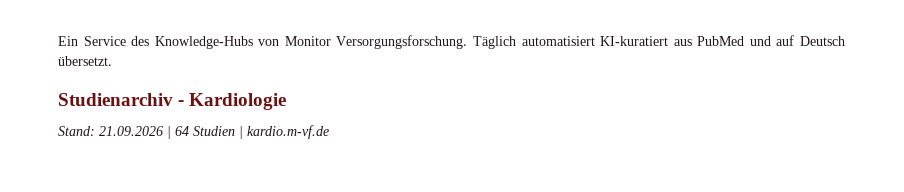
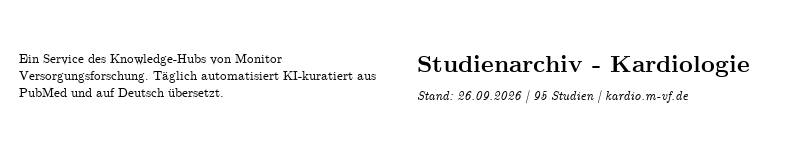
[99,126,189,139] 21.09.2026 | 64 -> [457,90,548,104] 26.09.2026 | 95

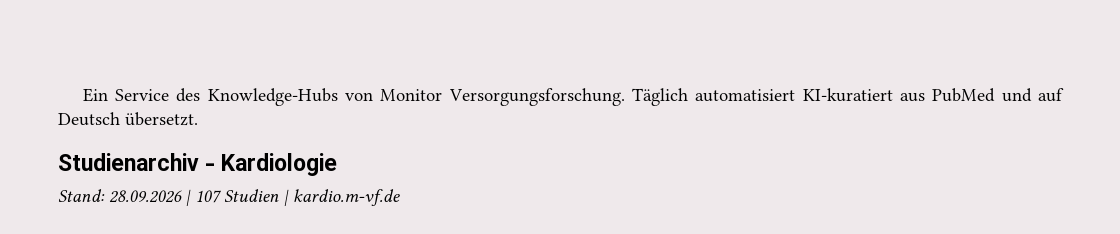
[457,90,548,104] 26.09.2026 | 95 -> [109,189,222,206] 28.09.2026 | 107

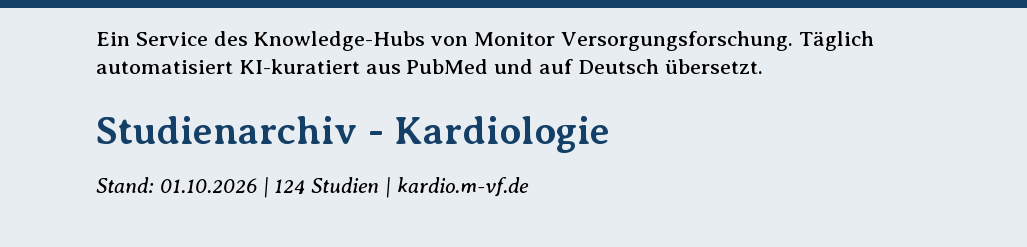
[109,189,222,206] 28.09.2026 | 107 -> [159,177,306,198] 01.10.2026 | 124

